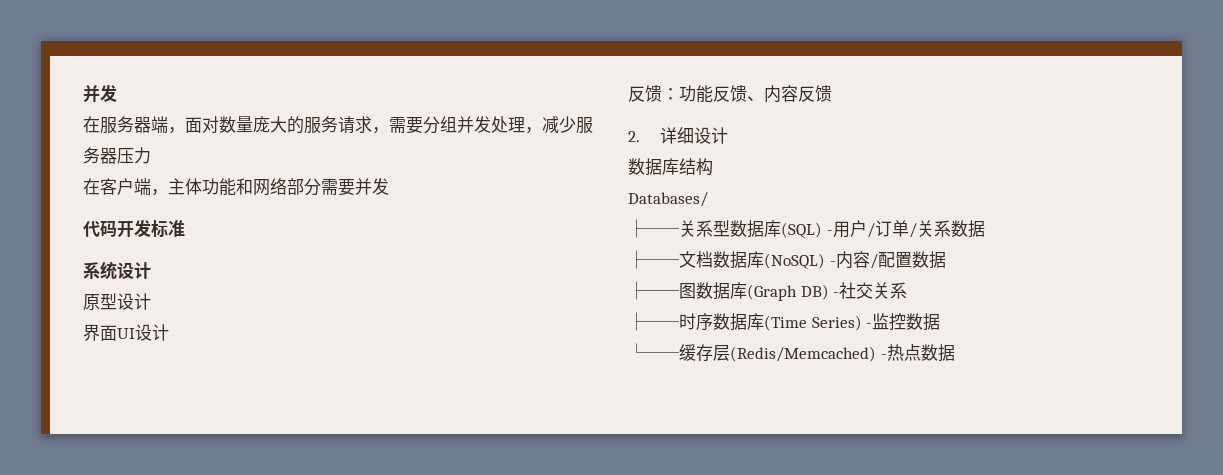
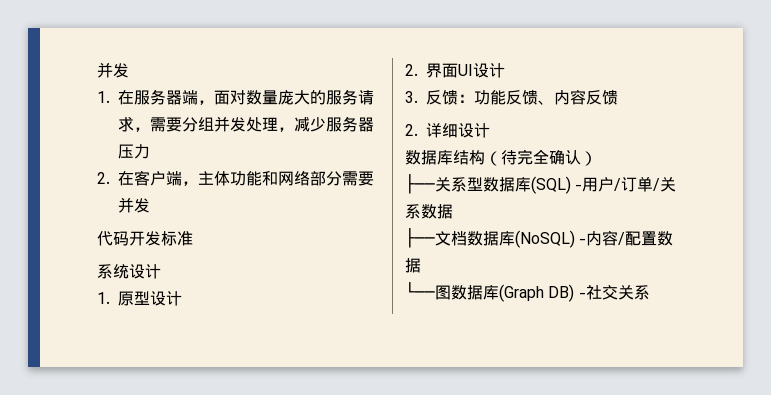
[83,84,117,103] 并发 // -> [97,62,129,78] [97,91,110,103] 并发 // 1.
(151, 155) none -> [97,172,110,184] 2.
(151, 270) none -> [97,292,110,304] 1.
(151, 301) none -> [405,64,418,76] 2.
(169, 332) none -> [405,91,418,103] 3.
[628,192,708,207] // Databases/ -> [485,149,597,166] （待完全确认）
[628,281,679,300] ├── -> [405,282,435,298] └──
[628,312,941,331] [628,343,955,362] // ├──时序数据库(Time Series) -监控数据 // └──缓存层(Redis/Memcached) -热点数据 -> (650, 292) none

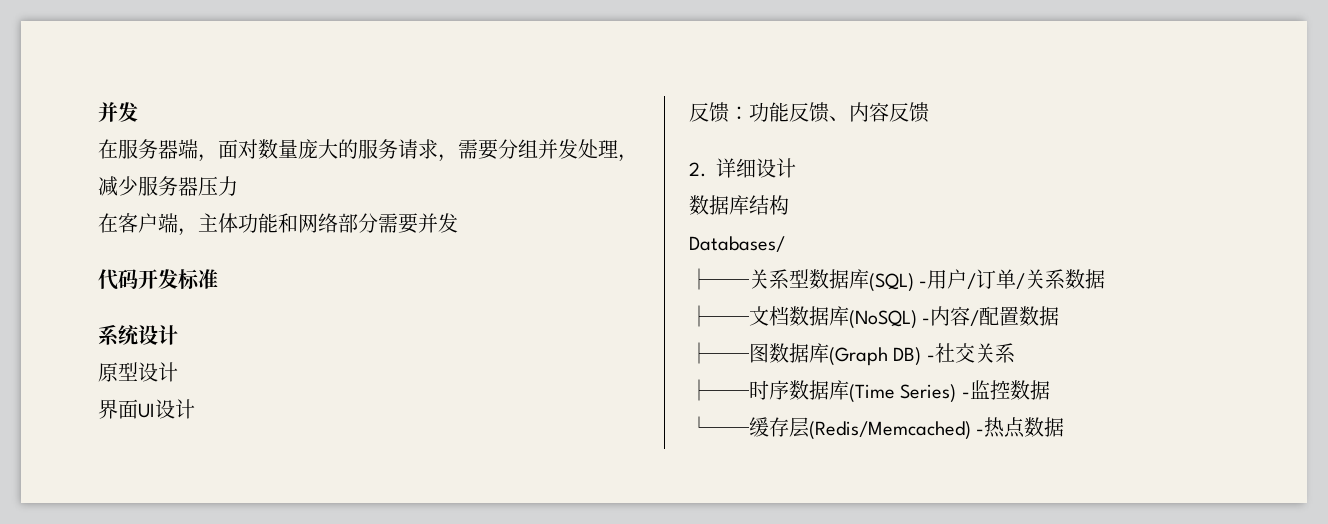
[97,62,129,78] [97,91,110,103] 并发 // 1. -> [98,102,138,122] 并发 //
[97,172,110,184] 2. -> (238, 186) none
[97,292,110,304] 1. -> (178, 335) none
[405,64,418,76] 2. -> (178, 372) none
[405,91,418,103] 3. -> (195, 409) none
[485,149,597,166] （待完全确认） -> [689,236,785,252] // Databases/
[405,282,435,298] └── -> [689,342,749,364] ├──
(650, 292) none -> [689,379,1050,403] [689,416,1065,440] // ├──时序数据库(Time Series) -监控数据 // └──缓存层(Redis/Memcached) -热点数据

